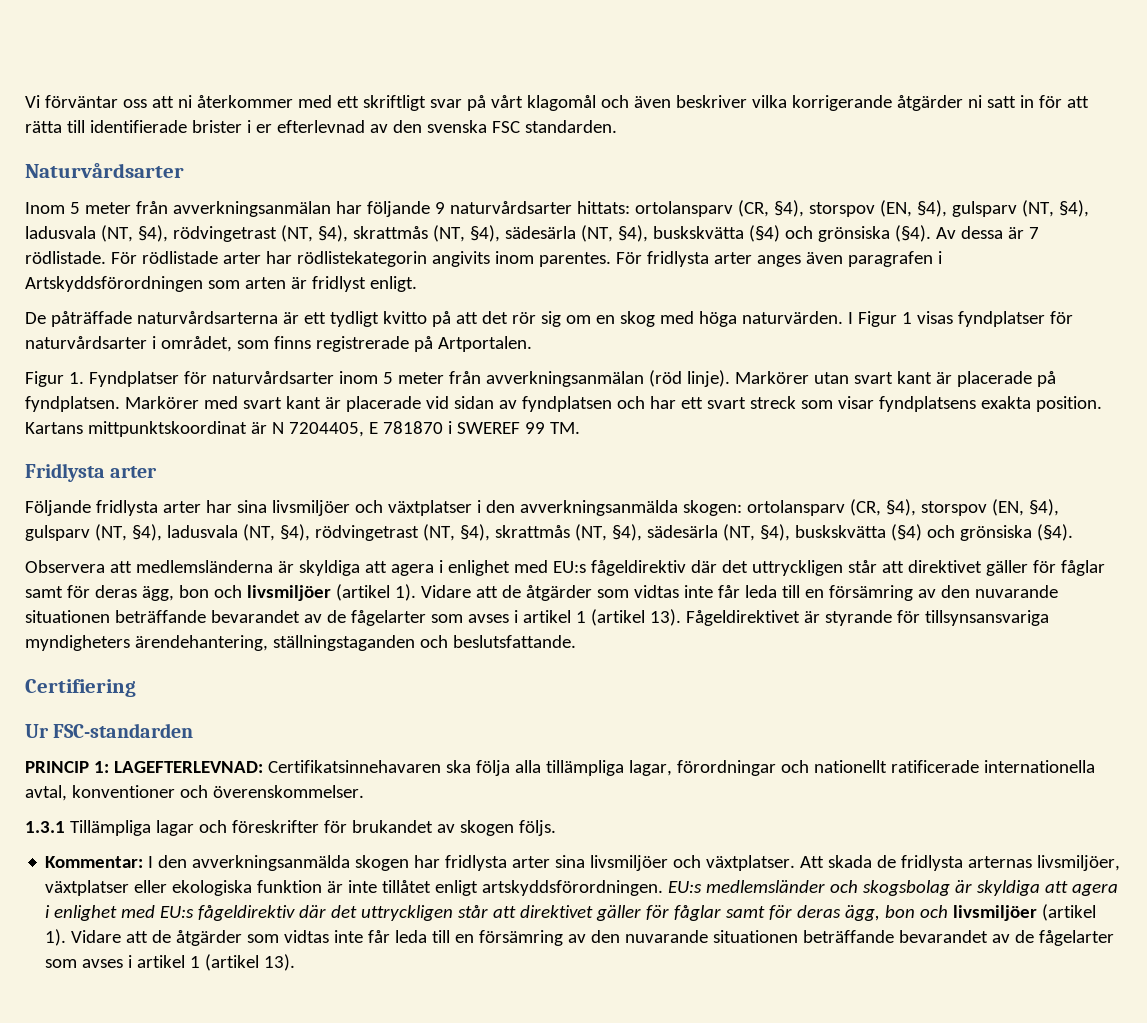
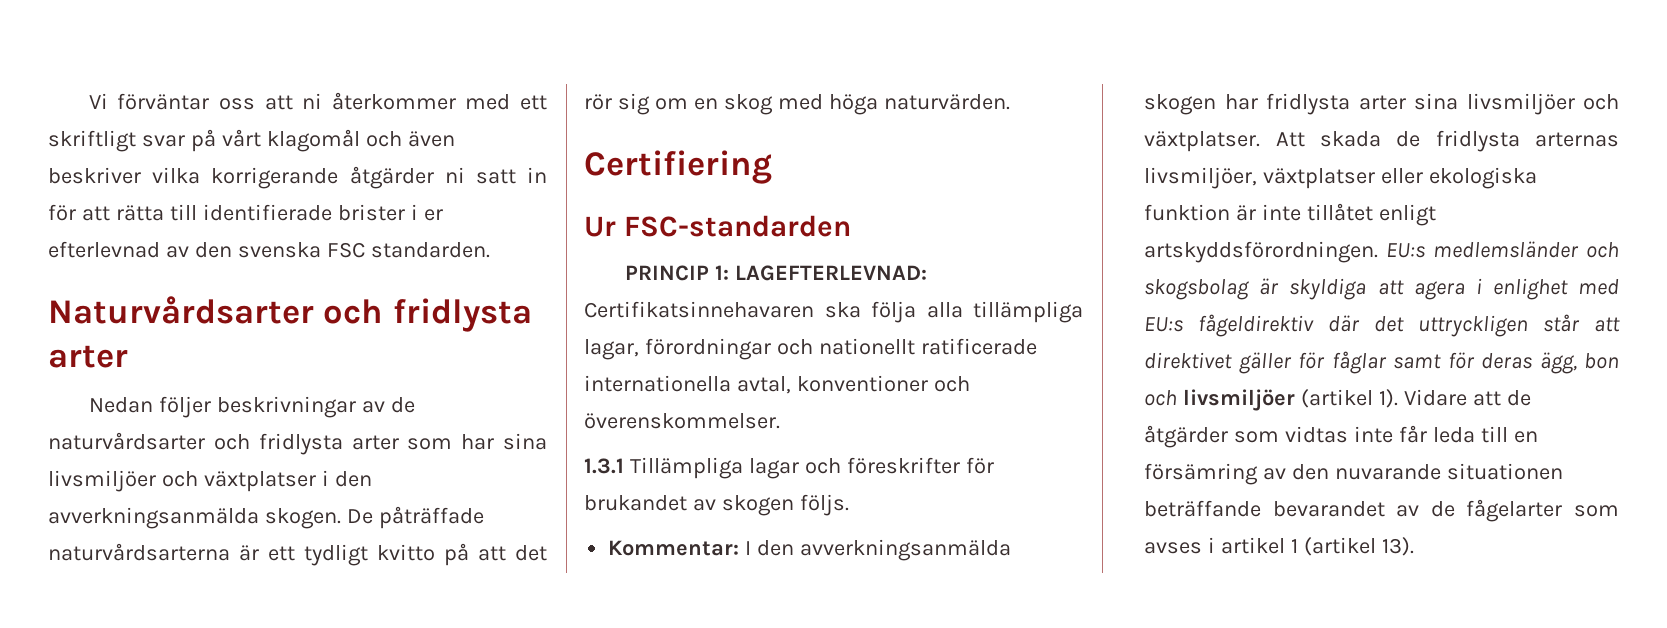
[25,200,1089,217] [25,225,1039,242] [25,251,942,267] [25,276,417,292] // Inom 5 meter från avverkningsanmälan har följande 9 naturvårdsarter hittats: ortolansparv (CR, §4), storspov (EN, §4), gulsparv (NT, §4), ladusvala (NT, §4), rödvingetrast (NT, §4), skrattmås (NT, §4), sädesärla (NT, §4), buskskvätta (§4) och grönsiska (§4). Av dessa är 7 rödlistade. För rödlistade arter har rödlistekategorin angivits inom parentes. För fridlysta arter anges även paragrafen i Artskyddsförordningen som arten är fridlyst enligt. // -> [323,298,532,332] [48,345,128,368] [88,396,415,418] [48,432,547,455] [48,470,372,492] [48,507,341,529] och fridlysta arter // Nedan följer beskrivningar av de naturvårdsarter och fridlysta arter som har sina livsmiljöer och växtplatser i den avverkningsanmälda skogen.
[847,311,1073,327] [25,336,532,352] [25,370,1056,387] [25,396,1102,412] [25,421,580,437] [25,463,158,482] [25,499,1059,516] [25,524,1073,541] [25,560,1105,576] [25,584,1058,601] [25,609,1049,626] [25,635,576,651] I Figur 1 visas fyndplatser för naturvårdsarter i området, som finns registrerade på Artportalen. // Figur 1. Fyndplatser för naturvårdsarter inom 5 meter från avverkningsanmälan (röd linje). Markörer utan svart kant är placerade på fyndplatsen. Markörer med svart kant är placerade vid sidan av fyndplatsen och har ett svart streck som visar fyndplatsens exakta position. Kartans mittpunktskoordinat är N 7204405, E 781870 i SWEREF 99 TM. // Fridlysta arter // Följande fridlysta arter har sina livsmiljöer och växtplatser i den avverkningsanmälda skogen: ortolansparv (CR, §4), storspov (EN, §4), gulsparv (NT, §4), ladusvala (NT, §4), rödvingetrast (NT, §4), skrattmås (NT, §4), sädesärla (NT, §4), buskskvätta (§4) och grönsiska (§4). // Observera att medlemsländerna är skyldiga att agera i enlighet med EU:s fågeldirektiv där det uttryckligen står att direktivet gäller för fåglar samt för deras ägg, bon och livsmiljöer (artikel 1). Vidare att de åtgärder som vidtas inte får leda till en försämring av den nuvarande situationen beträffande bevarandet av de fågelarter som avses i artikel 1 (artikel 13). Fågeldirektivet är styrande för tillsynsansvariga myndigheters ärendehantering, ställningstaganden och beslutsfattande. -> (1010, 102) none

